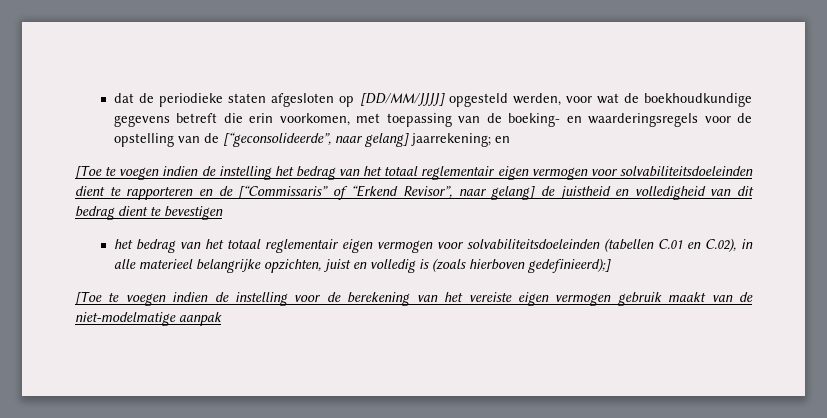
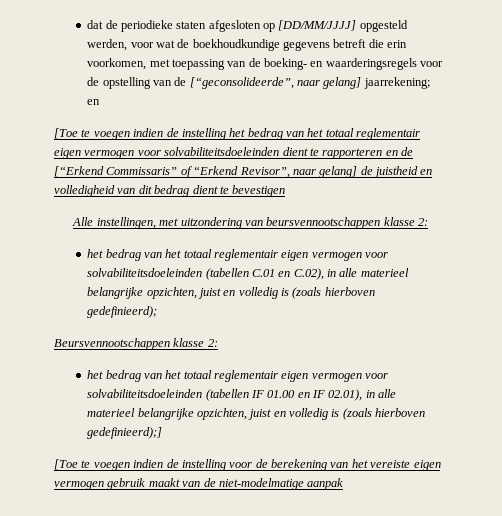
[238,185,329,199] [“Commissaris” -> [54,166,178,177] [“Erkend Commissaris”
(223, 213) none -> [72,217,429,229] // Alle instellingen, met uitzondering van beursvennootschappen klasse 2:
(526, 264) none -> [87,306,158,318] [54,338,218,350] [87,370,389,382] [87,389,397,401] [87,408,426,420] gedefinieerd); // Beursvennootschappen klasse 2: // het bedrag van het totaal reglementair eigen vermogen voor solvabiliteitsdoeleinden (tabellen IF 01.00 en IF 02.01), in alle materieel belangrijke opzichten, juist en volledig is (zoals hierboven

